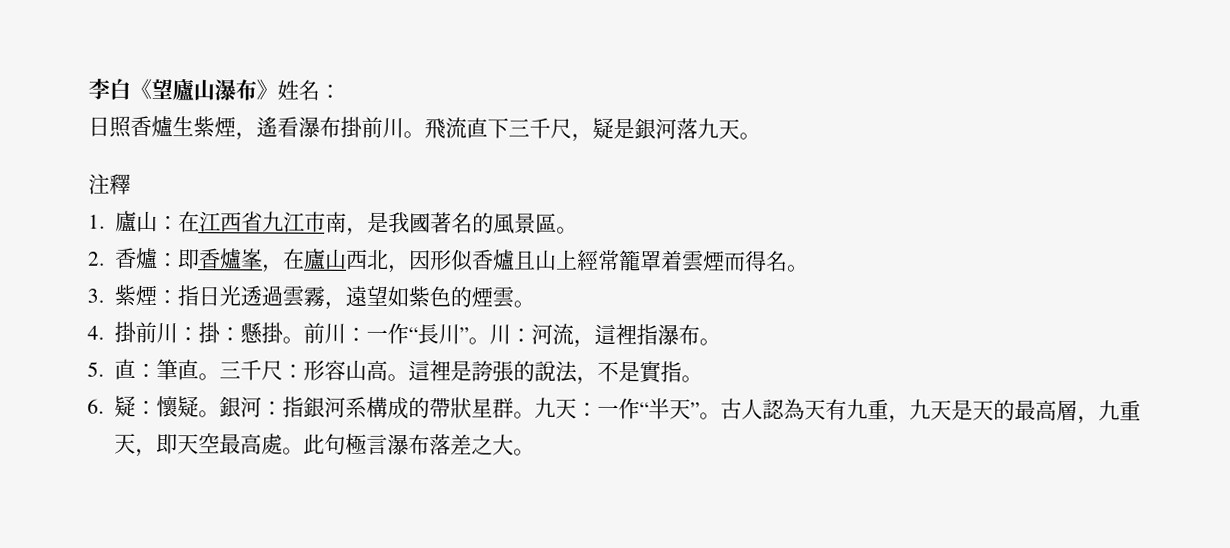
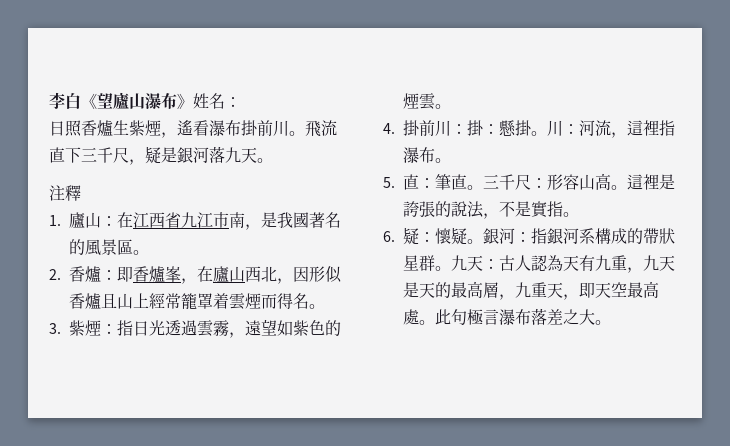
[302,322,490,345] 前川：一作“長川”。 -> (548, 133) none
[596,398,721,420] 一作“半天”。 -> (500, 264) none

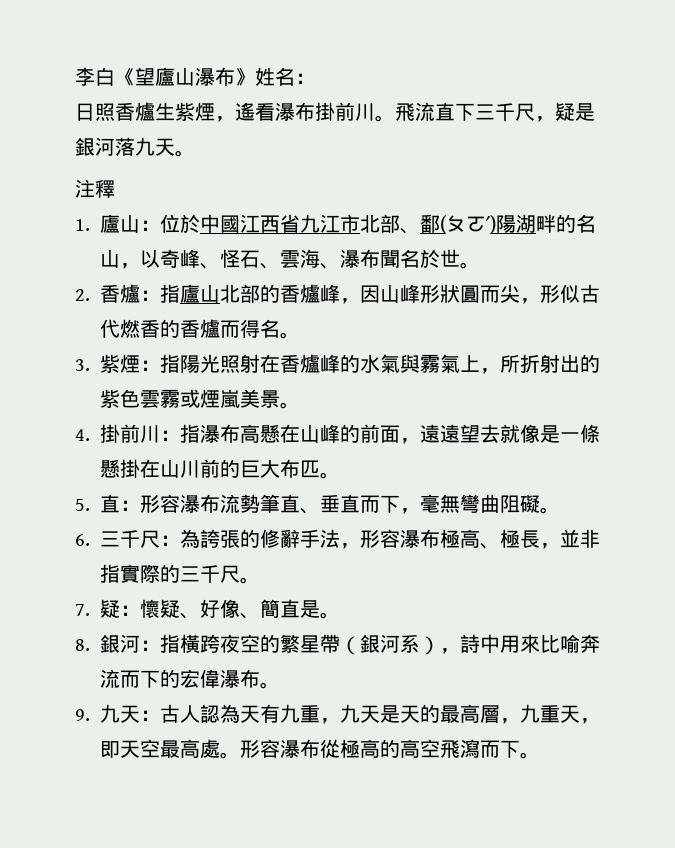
[117,212,134,228] 在 -> [160,214,240,233] 位於中國
[229,212,342,230] [69,239,150,256] [49,266,343,284] [69,293,262,310] 南，是我國著名的風景區。 // 2.香爐：即香爐峯，在廬山西北，因形似香爐且山上經常籠罩着雲煙 -> [360,214,596,234] [100,249,480,269] [75,284,600,304] [100,319,220,338] 北部、鄱(ㄆㄛˊ)陽湖畔的名山，以奇峰、怪石、雲海、瀑布聞名於世。 // 2.香爐：指廬山北部的香爐峰，因山峰形狀圓而尖，形似古代燃香的香爐
[133,319,342,338] [403,93,452,110] [383,120,676,138] [403,147,452,163] [383,174,484,190] 日光透過雲霧，遠望如紫色的煙雲。 // 4.掛前川：掛：懸掛。川：河流，這裡指瀑布。 // 5.直：筆直。 -> [180,354,600,374] [100,389,300,409] [75,424,600,444] [100,459,340,479] [75,494,560,514] [75,534,90,546] 陽光照射在香爐峰的水氣與霧氣上，所折射出的紫色雲霧或煙嵐美景。 // 4.掛前川：指瀑布高懸在山峰的前面，遠遠望去就像是一條懸掛在山川前的巨大布匹。 // 5.直：形容瀑布流勢筆直、垂直而下，毫無彎曲阻礙。 // 6.
[547,173,676,190] [403,201,580,219] [383,231,395,242] 形容山高。這裡是誇張的說法，不是實指。 // 6. -> [180,529,600,549] [100,564,260,584] [75,604,90,616] 為誇張的修辭手法，形容瀑布極高、極長，並非指實際的三千尺。 // 7.
[467,239,484,244] 。 -> [180,599,340,619] [75,639,90,651] 、好像、簡直是。 // 8.
[547,228,676,244] [403,255,452,271] 銀河系構成的帶狀星群。 -> [180,634,600,655] [100,669,280,689] [75,709,90,721] 橫跨夜空的繁星帶（銀河系），詩中用來比喻奔流而下的宏偉瀑布。 // 9.
[435,308,596,325] 此句極言瀑布落差之大 -> [240,739,520,758] 形容瀑布從極高的高空飛瀉而下

